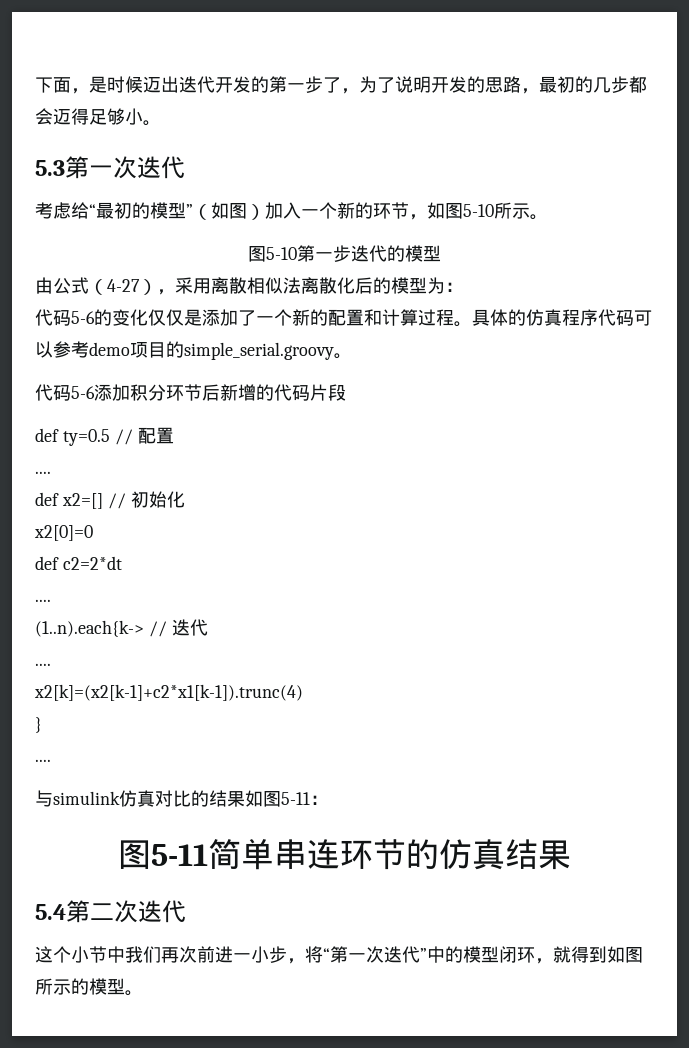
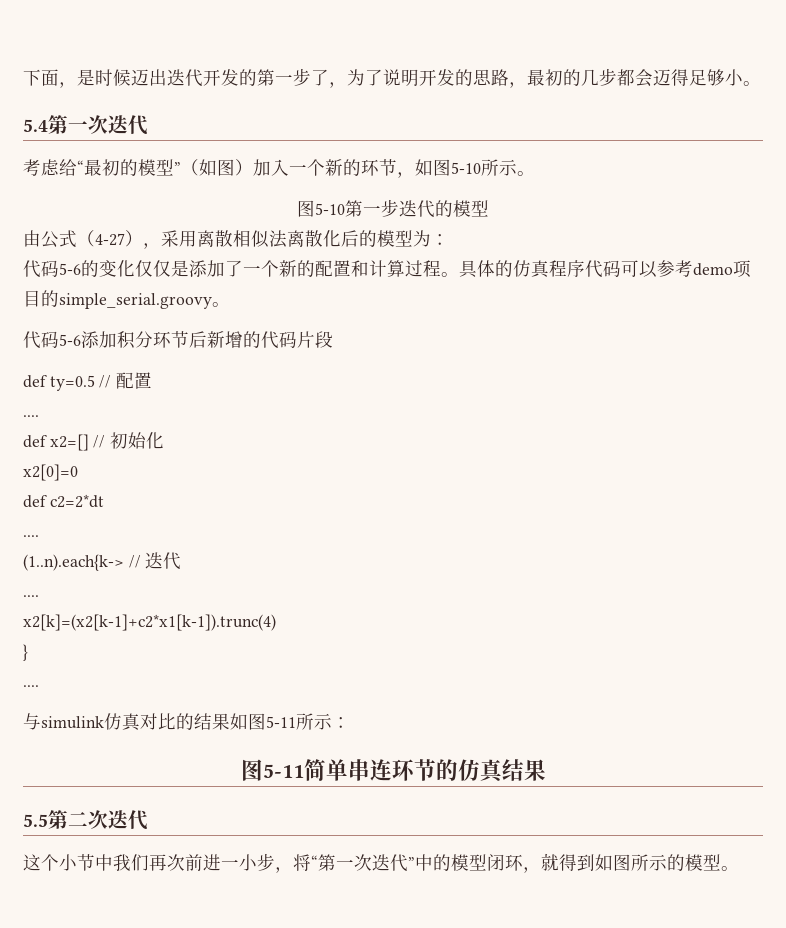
[35,160,65,176] 5.3 -> [23,119,48,132] 5.4
(310, 798) none -> [296,713,332,730] 所示
[35,904,66,920] 5.4 -> [23,814,48,827] 5.5

